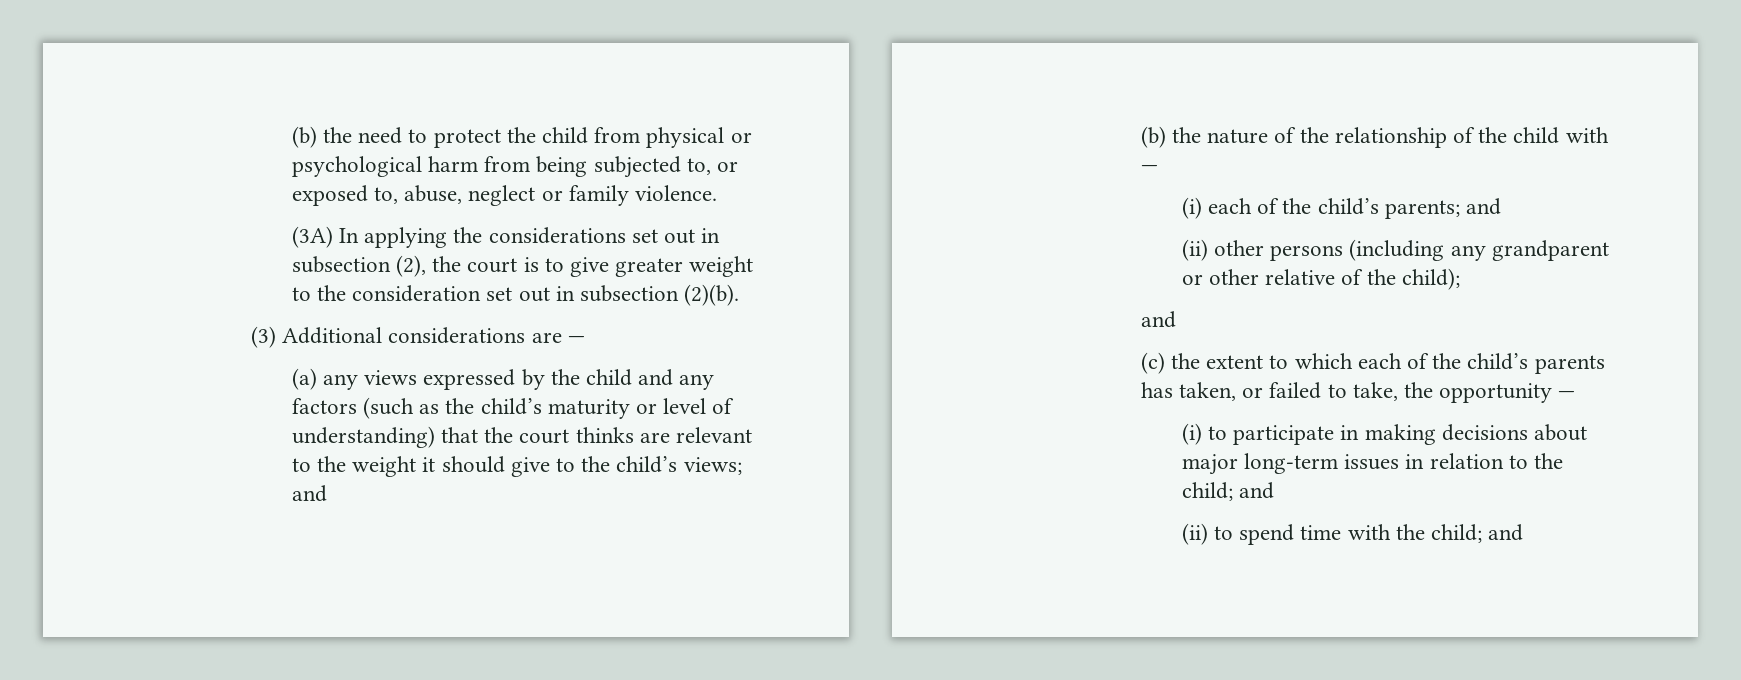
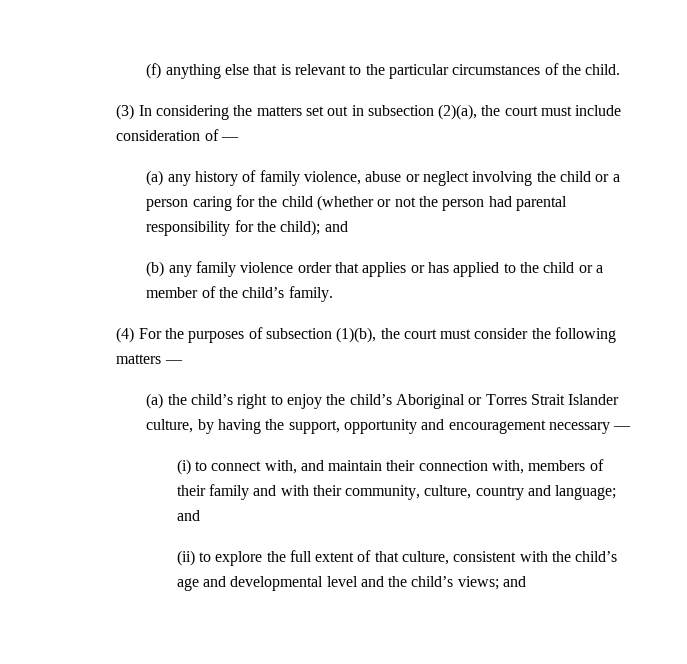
[291,126,752,148] [291,156,739,178] [291,185,718,206] [291,226,721,248] [291,255,754,277] [291,284,740,306] [250,326,585,348] [291,368,715,390] [291,397,735,419] [291,426,753,448] [291,456,742,477] [291,485,327,502] [1140,126,1609,148] [1140,165,1158,172] [1181,197,1502,219] [1181,239,1609,261] [1181,268,1460,290] [1140,311,1176,328] [1140,352,1605,374] [1140,382,1576,403] [1181,423,1588,445] [1181,453,1564,475] [1181,482,1274,501] [1181,523,1483,545] (b) the need to protect the child from physical or psychological harm from being subjected to, or exposed to, abuse, neglect or family violence. // (3A) In applying the considerations set out in subsection (2), the court is to give greater weight to the consideration set out in subsection (2)(b). // (3) Additional considerations are — // (a) any views expressed by the child and any factors (such as the child’s maturity or level of understanding) that the court thinks are relevant to the weight it should give to the child’s views; and // (b) the nature of the relationship of the child with — // (i) each of the child’s parents; and // (ii) other persons (including any grandparent or other relative of the child); // and // (c) the extent to which each of the child’s parents has taken, or failed to take, the opportunity — // (i) to participate in making decisions about major long-term issues in relation to the child; and // (ii) to spend time with the child; -> [146,63,621,79] [116,104,622,120] [116,129,239,141] [146,170,620,186] [146,195,567,211] [146,220,348,236] [146,261,603,277] [146,286,333,302] [116,327,617,343] [116,354,183,364] [146,393,620,409] [146,419,632,434] [176,459,604,475] [176,484,617,500] [176,510,200,521] [176,550,618,566] [176,576,499,591] (f) anything else that is relevant to the particular circumstances of the child. // (3) In considering the matters set out in subsection (2)(a), the court must include consideration of — // (a) any history of family violence, abuse or neglect involving the child or a person caring for the child (whether or not the person had parental responsibility for the child); and // (b) any family violence order that applies or has applied to the child or a member of the child’s family. // (4) For the purposes of subsection (1)(b), the court must consider the following matters — // (a) the child’s right to enjoy the child’s Aboriginal or Torres Strait Islander culture, by having the support, opportunity and encouragement necessary — // (i) to connect with, and maintain their connection with, members of their family and with their community, culture, country and language; and // (ii) to explore the full extent of that culture, consistent with the child’s age and developmental level and the child’s views;

